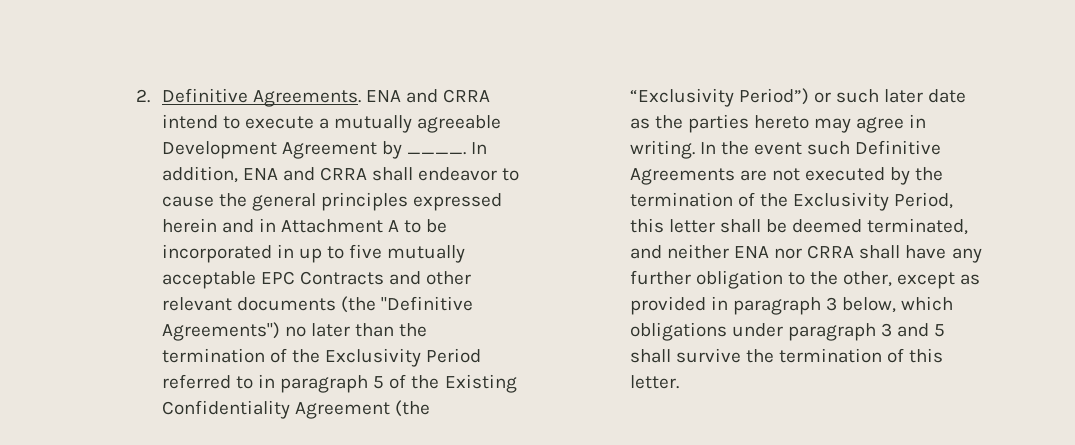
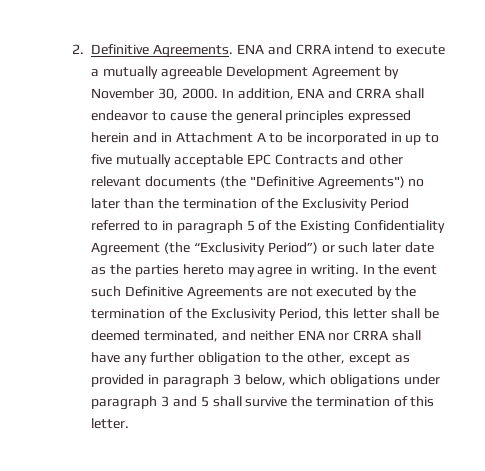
[407,152,467,155] ____. -> [91,88,218,100] November 30, 2000.

